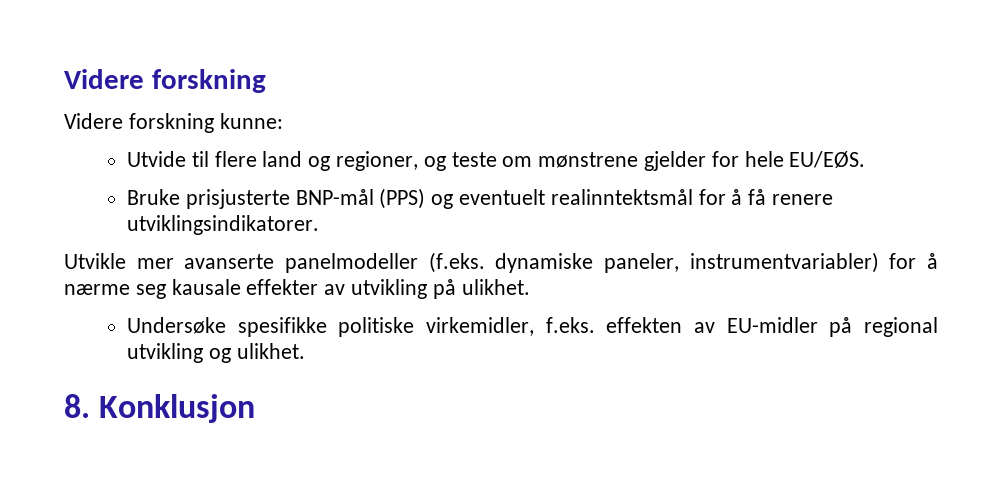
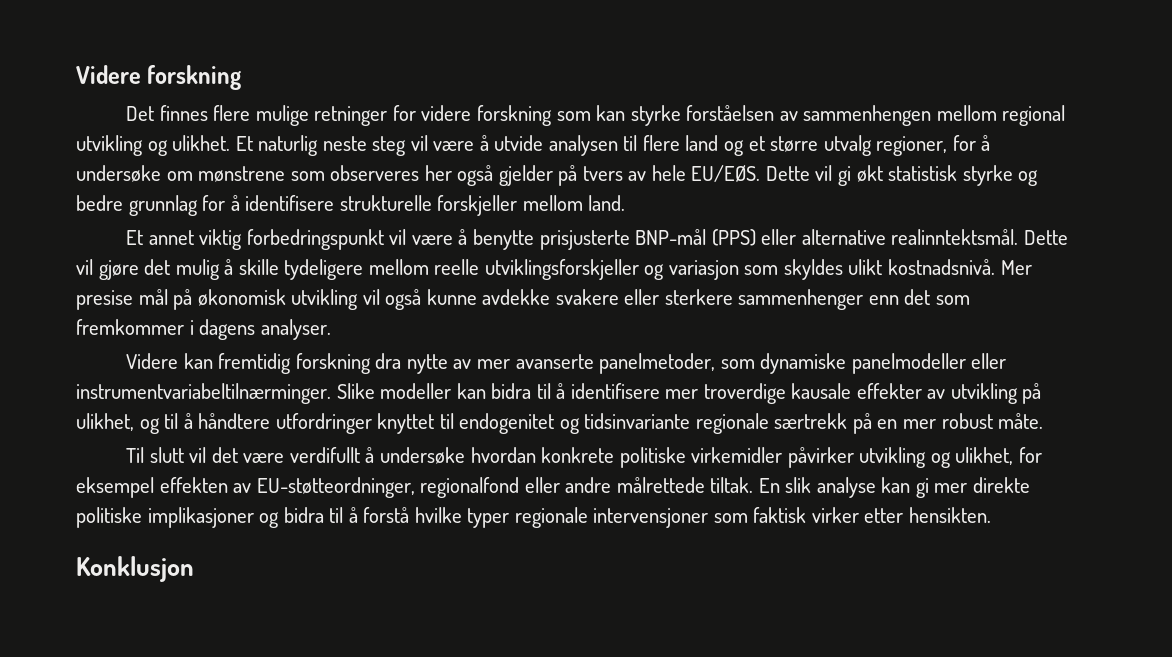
[64,113,283,133] [126,151,866,171] [126,188,834,209] [126,215,319,235] [64,252,938,273] [64,284,166,299] Videre forskning kunne: // Utvide til flere land og regioner, og teste om mønstrene gjelder for hele EU/EØS. // Bruke prisjusterte BNP-mål (PPS) og eventuelt realinntektsmål for å få renere utviklingsindikatorer. // Utvikle mer avanserte panelmodeller (f.eks. dynamiske paneler, instrumentvariabler) for å nærme seg -> [126,105,1066,126] [76,135,991,156] [76,165,1039,186] [76,195,626,216] [126,229,1068,250] [76,259,1032,280] [76,289,971,310] [76,319,331,340] [126,353,1007,374] [76,383,786,404] Det finnes flere mulige retninger for videre forskning som kan styrke forståelsen av sammenhengen mellom regional utvikling og ulikhet. Et naturlig neste steg vil være å utvide analysen til flere land og et større utvalg regioner, for å undersøke om mønstrene som observeres her også gjelder på tvers av hele EU/EØS. Dette vil gi økt statistisk styrke og bedre grunnlag for å identifisere strukturelle forskjeller mellom land. // Et annet viktig forbedringspunkt vil være å benytte prisjusterte BNP-mål (PPS) eller alternative realinntektsmål. Dette vil gjøre det mulig å skille tydeligere mellom reelle utviklingsforskjeller og variasjon som skyldes ulikt kostnadsnivå. Mer presise mål på økonomisk utvikling vil også kunne avdekke svakere eller sterkere sammenhenger enn det som fremkommer i dagens analyser. // Videre kan fremtidig forskning dra nytte av mer avanserte panelmetoder, som dynamiske panelmodeller eller instrumentvariabeltilnærminger. Slike modeller kan bidra til å identifisere mer troverdige
[461,279,530,295] [126,317,939,337] [126,343,305,363] [64,394,90,418] ulikhet. // Undersøke spesifikke politiske virkemidler, f.eks. effekten av EU-midler på regional utvikling og ulikhet. // 8. -> [76,413,1044,434] [126,447,1042,468] [76,477,1031,498] [76,507,992,528] ulikhet, og til å håndtere utfordringer knyttet til endogenitet og tidsinvariante regionale særtrekk på en mer robust måte. // Til slutt vil det være verdifullt å undersøke hvordan konkrete politiske virkemidler påvirker utvikling og ulikhet, for eksempel effekten av EU-støtteordninger, regionalfond eller andre målrettede tiltak. En slik analyse kan gi mer direkte politiske implikasjoner og bidra til å forstå hvilke typer regionale intervensjoner som faktisk virker etter hensikten. //

